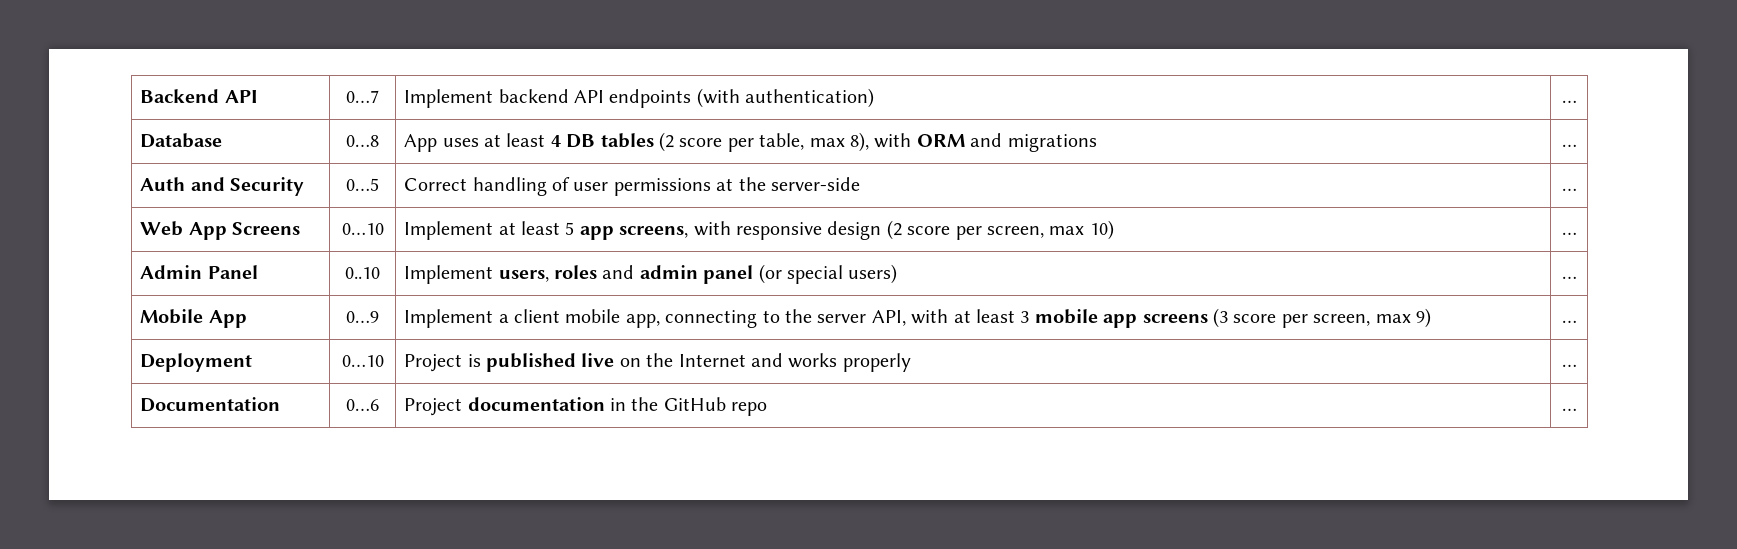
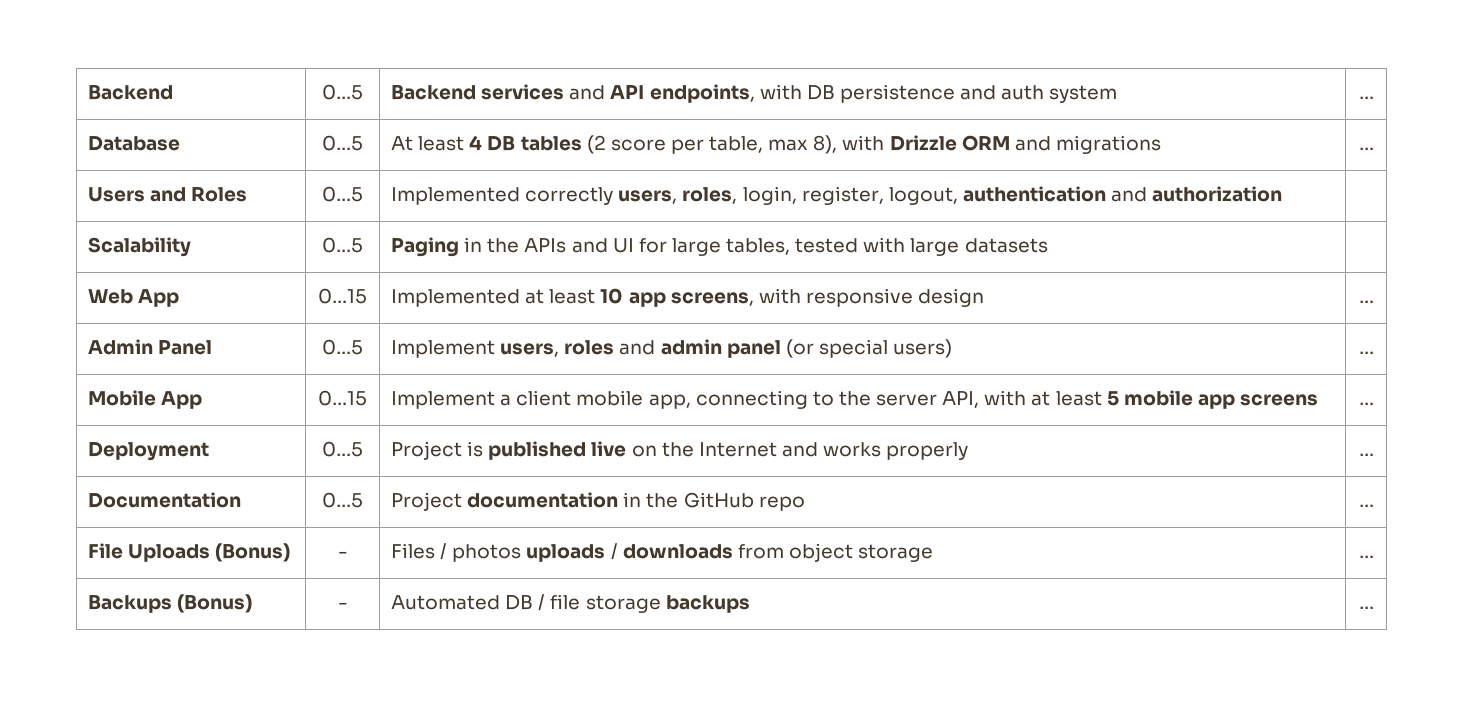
[140,89,258,103] [346,90,379,103] [404,88,875,108] [1561,100,1577,103] [140,133,223,148] [346,135,379,147] [404,134,501,152] Backend API | 0…7 | Implement backend API endpoints (with authentication) | … // Database | 0…8 | App uses at -> [88,85,174,100] [322,84,363,100] [391,84,1118,103] [1358,96,1374,99] [88,136,181,151] [322,135,363,151] [391,136,414,151] Backend | 0…5 | Backend services and API endpoints, with DB persistence and auth system | … // Database | 0…5 | At
(912, 140) none -> [889,135,957,151] Drizzle
[140,177,304,196] [346,178,379,191] [404,177,860,196] [1561,188,1577,191] Auth and Security | 0…5 | Correct handling of user permissions at the server-side | … -> [88,187,248,202] [322,186,363,202] [391,186,1283,205] [88,237,192,257] [322,237,363,253] [391,237,1048,257] Users and Roles | 0…5 | Implemented correctly users, roles, login, register, logout, authentication and authorization | // Scalability | 0…5 | Paging in the APIs and UI for large tables, tested with large datasets |
[231,222,300,235] [341,223,384,235] [404,221,575,240] Screens | 0…10 | Implement at least 5 -> [318,288,367,304] [391,288,624,307] | 0…15 | Implemented at least 10
[886,220,1114,240] (2 score per screen, max 10) -> (985, 297) none
[345,267,380,279] 0..10 -> [322,339,363,355] 0…5
[346,311,379,323] 0…9 -> [318,390,367,406] 0…15
[1020,311,1030,323] 3 -> [1106,391,1119,406] 5
[1212,308,1431,328] (3 score per screen, max 9) -> (1319, 400) none
[341,355,384,367] 0…10 -> [322,441,363,457] 0…5
[346,399,379,411] 0…6 -> [322,492,363,508] 0…5
(1577, 409) none -> [88,543,291,562] [337,551,348,558] [391,543,934,562] [1358,555,1374,558] [88,594,253,613] [337,602,348,609] [391,594,750,613] [1358,606,1374,609] // File Uploads (Bonus) | - | Files / photos uploads / downloads from object storage | … // Backups (Bonus) | - | Automated DB / file storage backups | …

